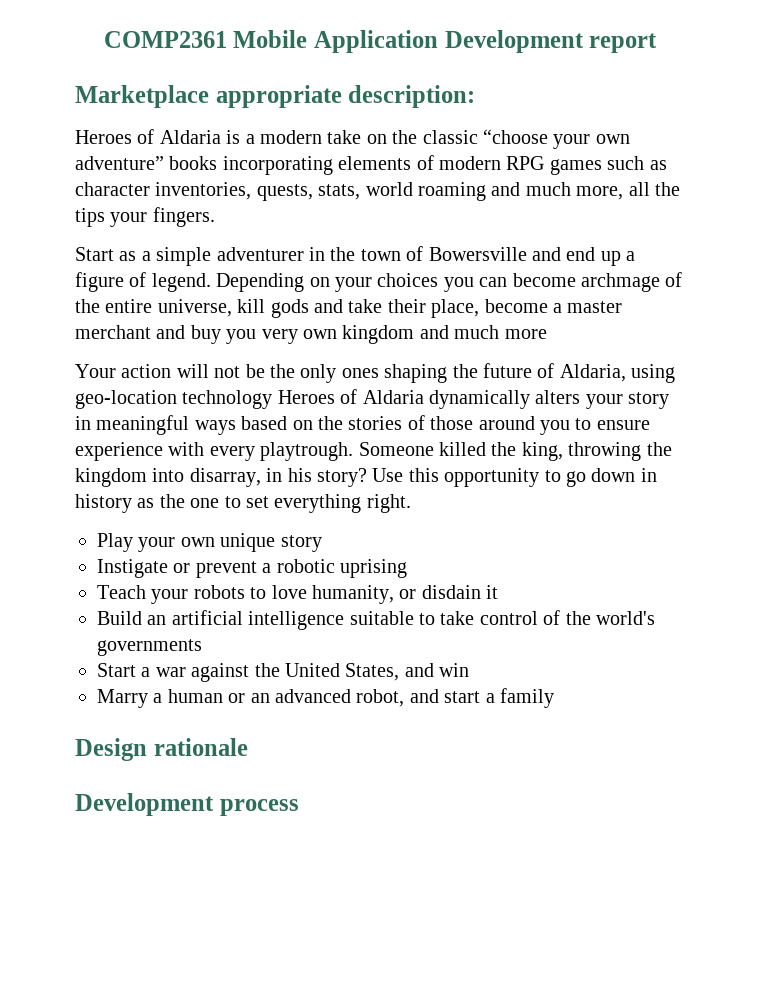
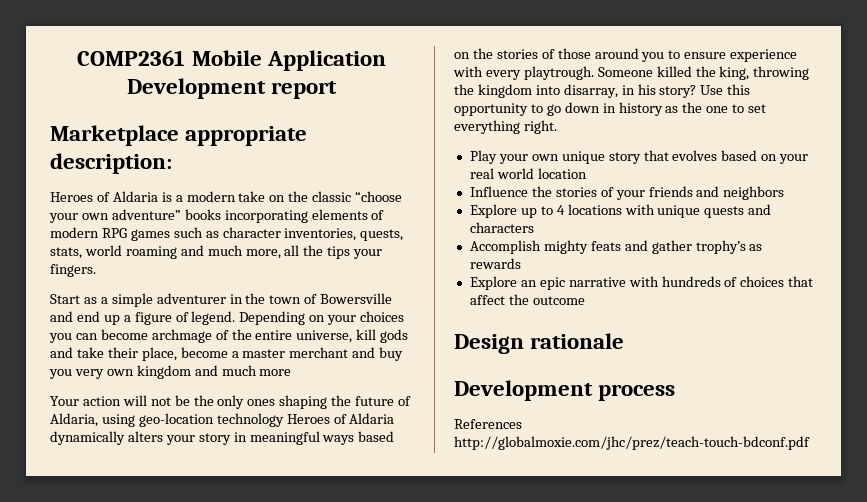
[97,559,407,578] [97,585,499,604] [97,610,655,630] [97,639,202,656] [97,663,470,682] [97,688,554,708] // Instigate or prevent a robotic uprising // Teach your robots to love humanity, or disdain it // Build an artificial intelligence suitable to take control of the world's governments // Start a war against the United States, and win // Marry a human or an advanced robot, and start a family -> [643,150,809,164] [469,168,587,179] [469,186,785,200] [469,204,772,218] [469,222,534,233] [469,240,763,254] [469,258,521,269] [469,276,814,290] [469,294,585,305] that evolves based on your real world location // Influence the stories of your friends and neighbors // Explore up to 4 locations with unique quests and characters // Accomplish mighty feats and gather trophy’s as rewards // Explore an epic narrative with hundreds of choices that affect the outcome
(299, 807) none -> [454,419,522,429] [454,436,810,450] // References http://globalmoxie.com/jhc/prez/teach-touch-bdconf.pdf

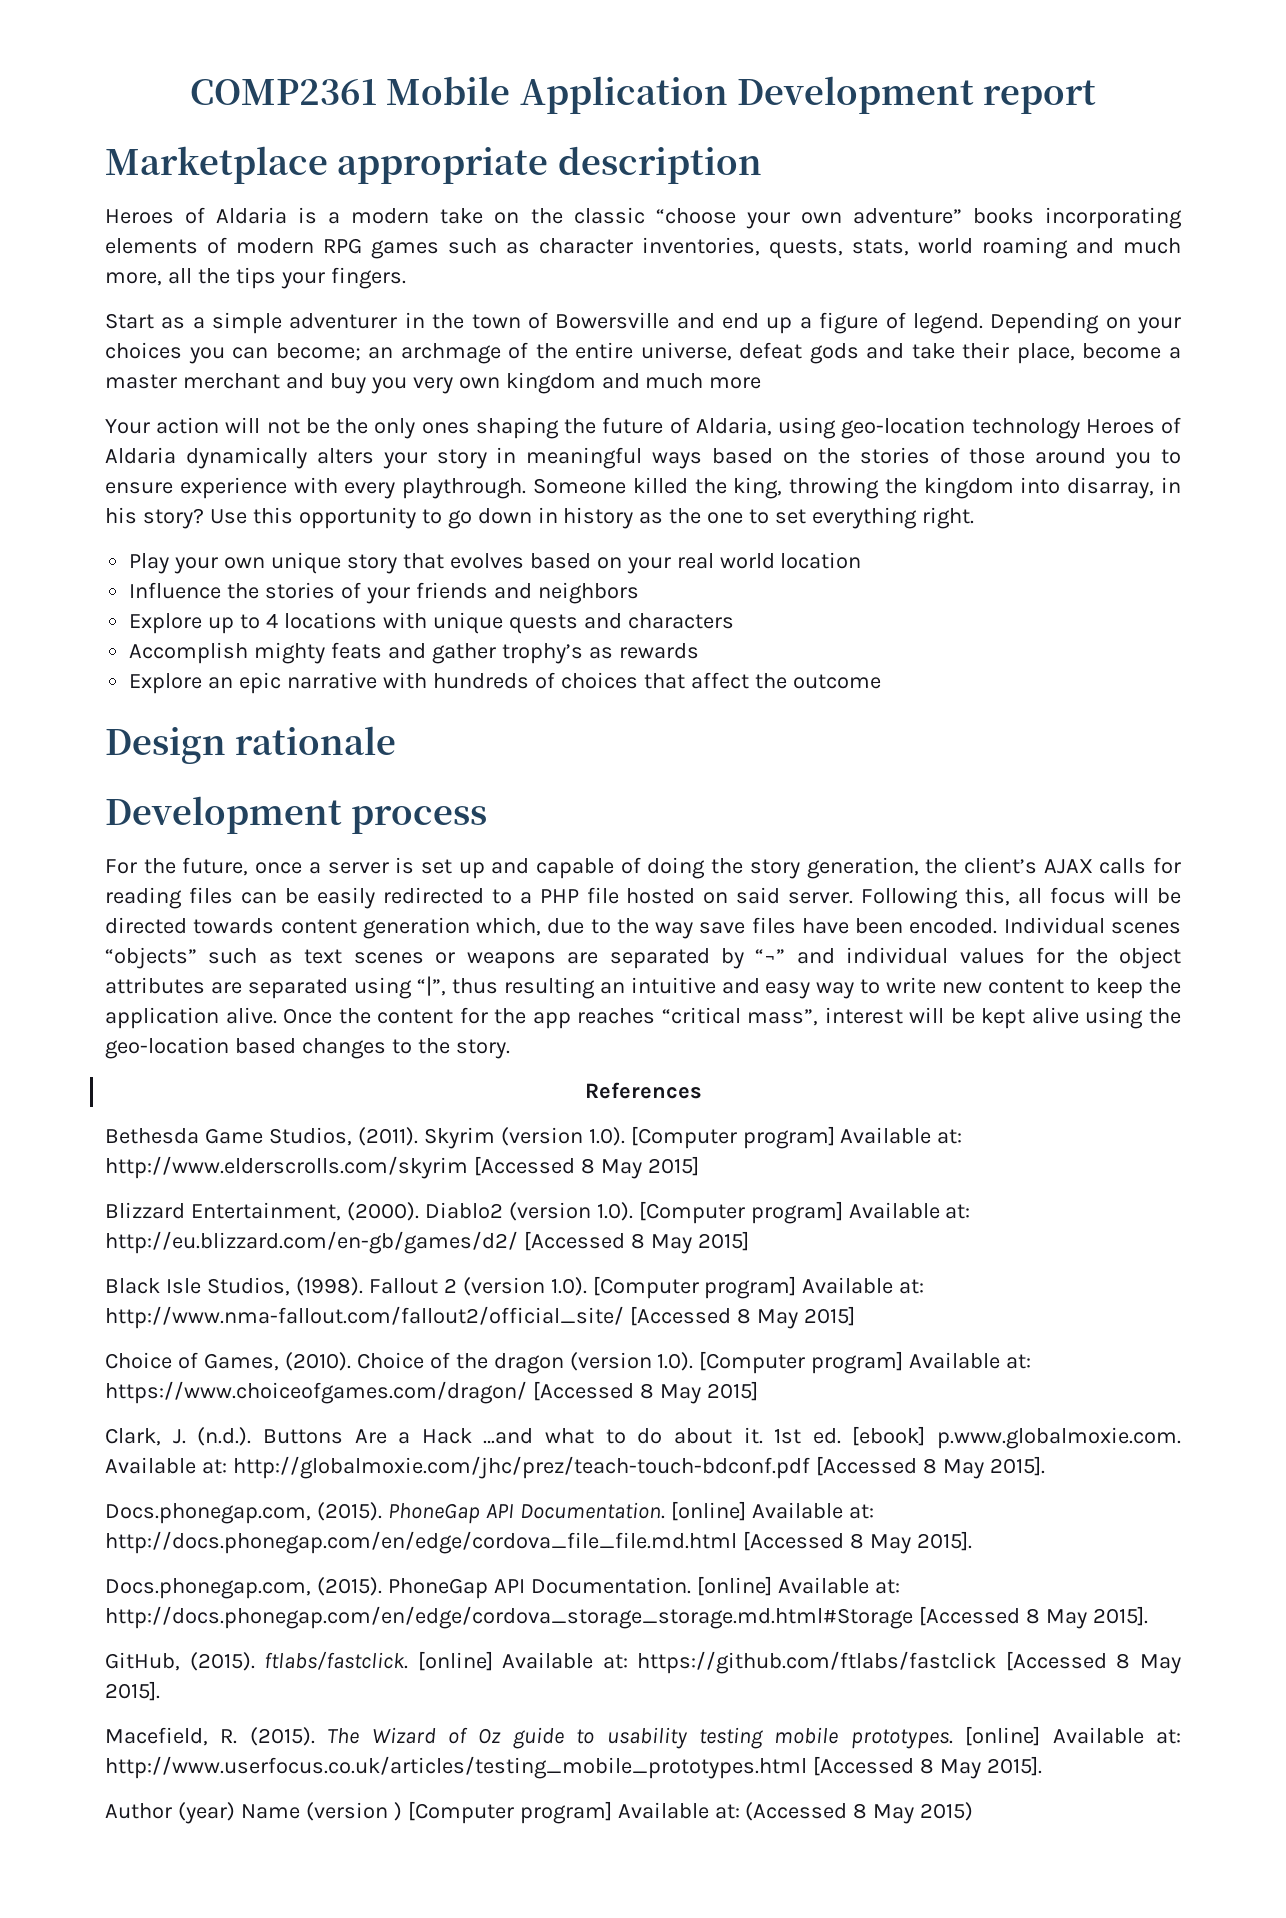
[50,153,172,174] description: -> [557,146,762,184] description
[100,329,148,340] become -> [275,343,394,361] become; an
[356,329,377,340] kill -> [739,342,803,359] defeat
[523,66,594,80] playtrough. -> [402,478,527,499] playthrough.
[454,419,522,429] [454,436,810,450] References http://globalmoxie.com/jhc/prez/teach-touch-bdconf.pdf -> [105,857,1182,879] [105,887,1181,909] [105,917,1181,939] [105,947,1181,969] [105,976,1181,999] [105,1007,1181,1029] [105,1037,510,1059] [584,1082,702,1099] [105,1126,963,1149] [105,1156,699,1179] [105,1201,971,1224] [105,1231,749,1254] [105,1276,925,1299] [105,1306,855,1329] [105,1351,1032,1374] [105,1381,758,1404] [105,1426,1181,1449] [105,1456,1045,1479] [105,1501,874,1524] [105,1531,972,1554] [105,1576,900,1599] [105,1606,1148,1629] [105,1651,1181,1674] [105,1681,160,1701] [105,1726,1181,1749] [105,1756,1042,1779] [105,1801,974,1824] For the future, once a server is set up and capable of doing the story generation, the client’s AJAX calls for reading files can be easily redirected to a PHP file hosted on said server. Following this, all focus will be directed towards content generation which, due to the way save files have been encoded. Individual scenes “objects” such as text scenes or weapons are separated by “¬” and individual values for the object attributes are separated using “|”, thus resulting an intuitive and easy way to write new content to keep the application alive. Once the content for the app reaches “critical mass”, interest will be kept alive using the geo-location based changes to the story. // References // Bethesda Game Studios, (2011). Skyrim (version 1.0). [Computer program] Available at: http://www.elderscrolls.com/skyrim [Accessed 8 May 2015] // Blizzard Entertainment, (2000). Diablo2 (version 1.0). [Computer program] Available at: http://eu.blizzard.com/en-gb/games/d2/ [Accessed 8 May 2015] // Black Isle Studios, (1998). Fallout 2 (version 1.0). [Computer program] Available at: http://www.nma-fallout.com/fallout2/official_site/ [Accessed 8 May 2015] // Choice of Games, (2010). Choice of the dragon (version 1.0). [Computer program] Available at: https://www.choiceofgames.com/dragon/ [Accessed 8 May 2015] // Clark, J. (n.d.). Buttons Are a Hack …and what to do about it. 1st ed. [ebook] p.www.globalmoxie.com. Available at: http://globalmoxie.com/jhc/prez/teach-touch-bdconf.pdf [Accessed 8 May 2015]. // Docs.phonegap.com, (2015). PhoneGap API Documentation. [online] Available at: http://docs.phonegap.com/en/edge/cordova_file_file.md.html [Accessed 8 May 2015]. // Docs.phonegap.com, (2015). PhoneGap API Documentation. [online] Available at: http://docs.phonegap.com/en/edge/cordova_storage_storage.md.html#Storage [Accessed 8 May 2015]. // GitHub, (2015). ftlabs/fastclick. [online] Available at: https://github.com/ftlabs/fastclick [Accessed 8 May 2015]. // Macefield, R. (2015). The Wizard of Oz guide to usability testing mobile prototypes. [online] Available at: http://www.userfocus.co.uk/articles/testing_mobile_prototypes.html [Accessed 8 May 2015]. // Author (year) Name (version ) [Computer program] Available at: (Accessed 8 May 2015)

